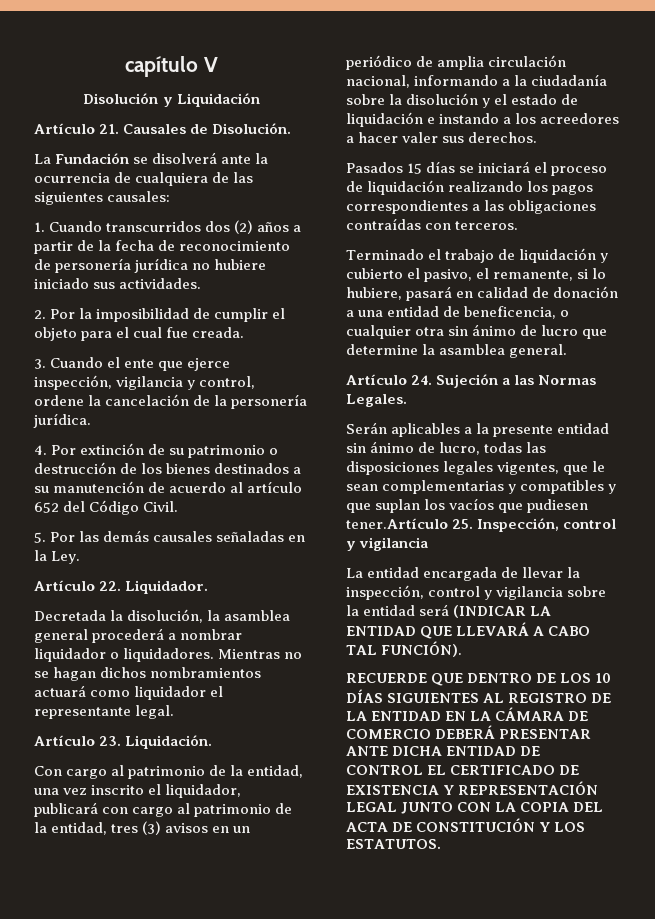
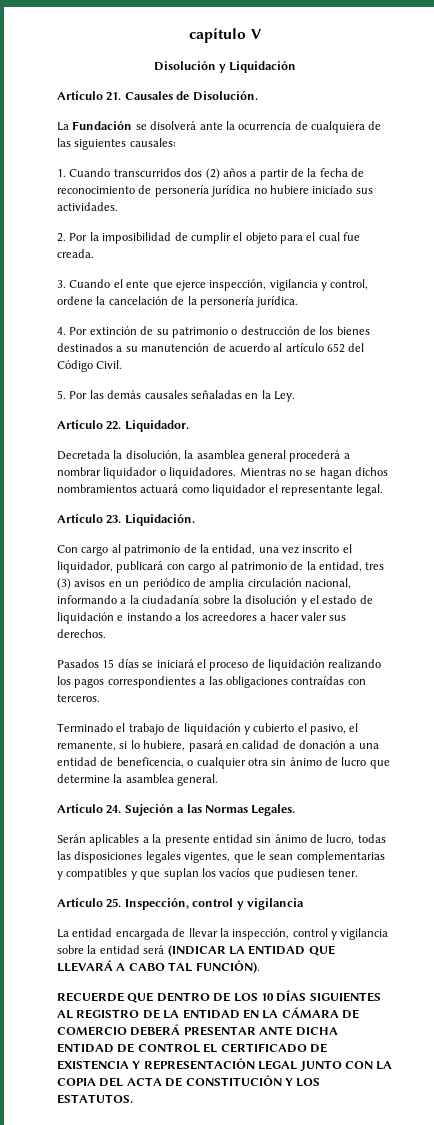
[346,518,448,529] tener.Artículo -> [328,869,359,877] [57,897,103,907] tener. // Artículo

